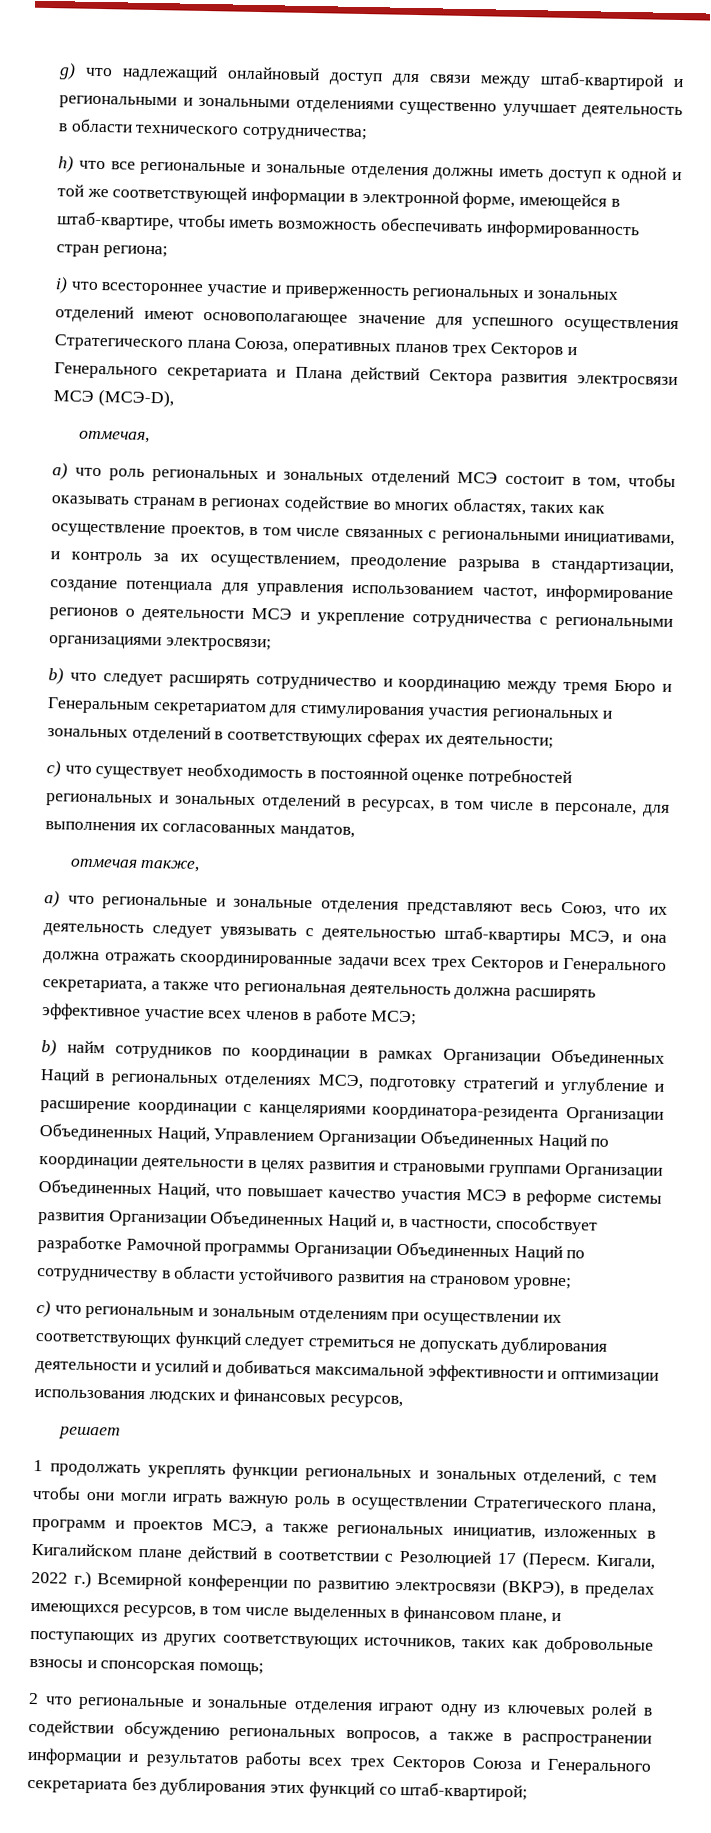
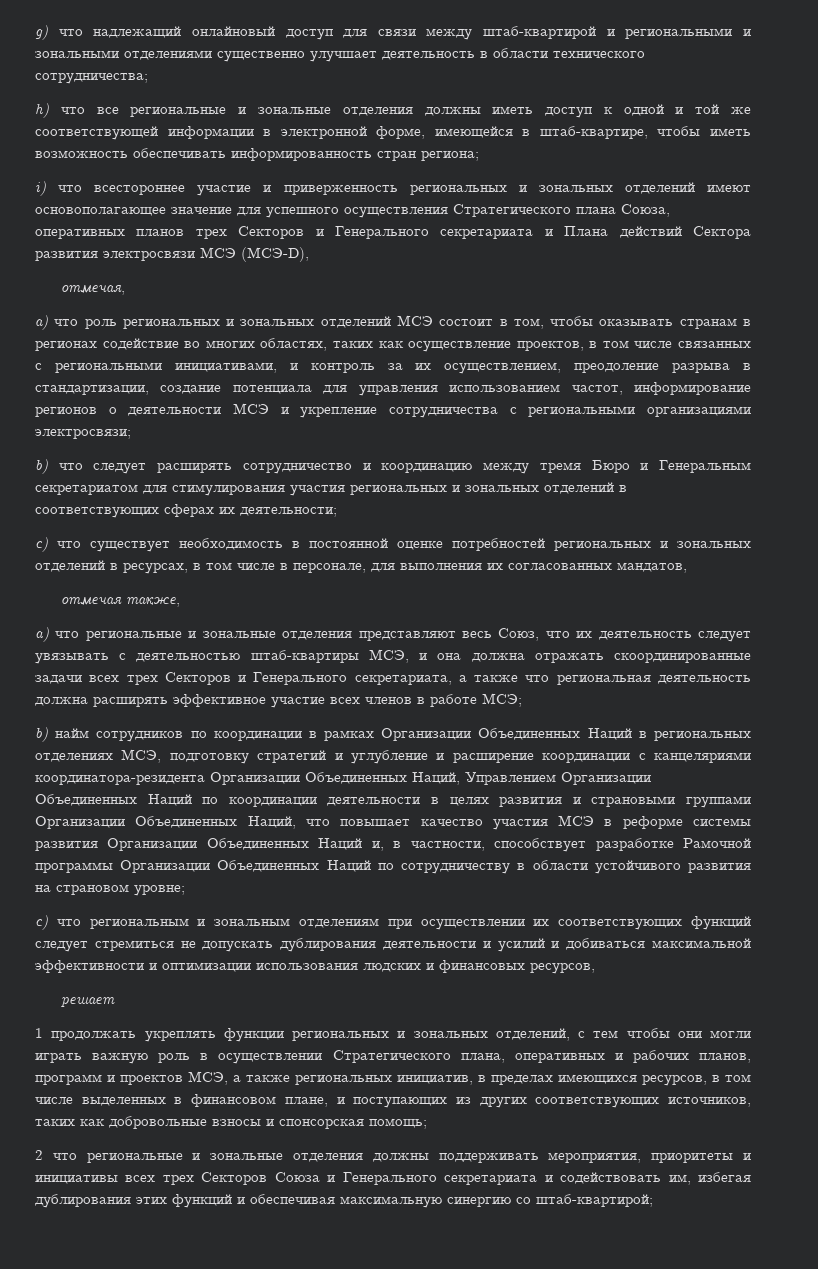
(656, 1507) none -> [514,1050,752,1063] оперативных и рабочих планов,
[544,1528,656,1539] [31,1542,656,1570] [31,1570,565,1598] изложенных в Кигалийском плане действий в соответствии с Резолюцией 17 (Пересм. Кигали, 2022 г.) Всемирной конференции по развитию электросвязи (ВКРЭ), -> (473, 1080) none
[378,1702,653,1720] [28,1719,652,1748] [27,1747,302,1770] играют одну из ключевых ролей в содействии обсуждению региональных вопросов, а также в распространении информации и результатов работы -> [372,1152,751,1163] [35,1175,118,1184] должны поддерживать мероприятия, приоритеты и инициативы
[131,1776,375,1799] без дублирования этих функций -> [544,1172,752,1185] [35,1194,511,1208] и содействовать им, избегая дублирования этих функций и обеспечивая максимальную синергию

